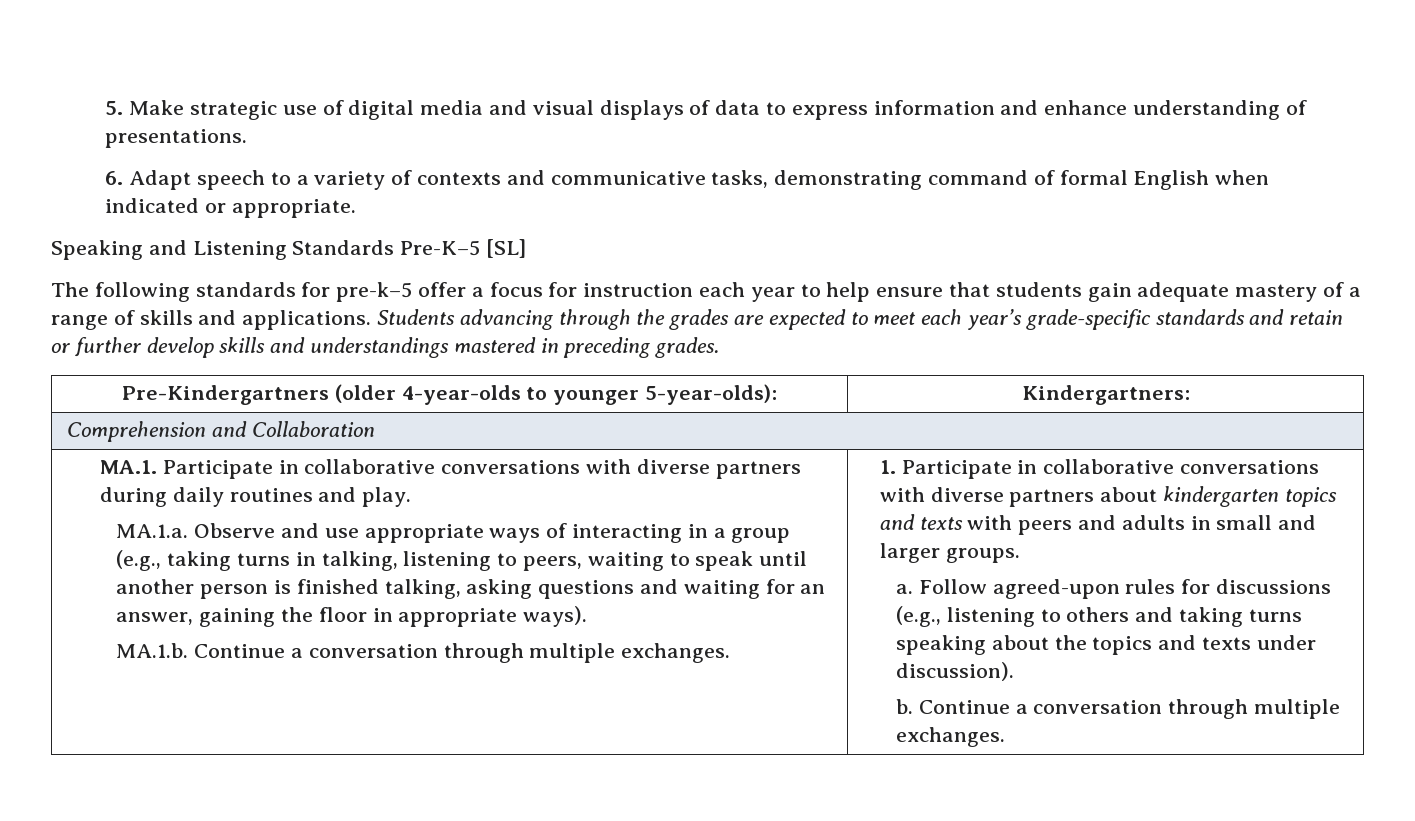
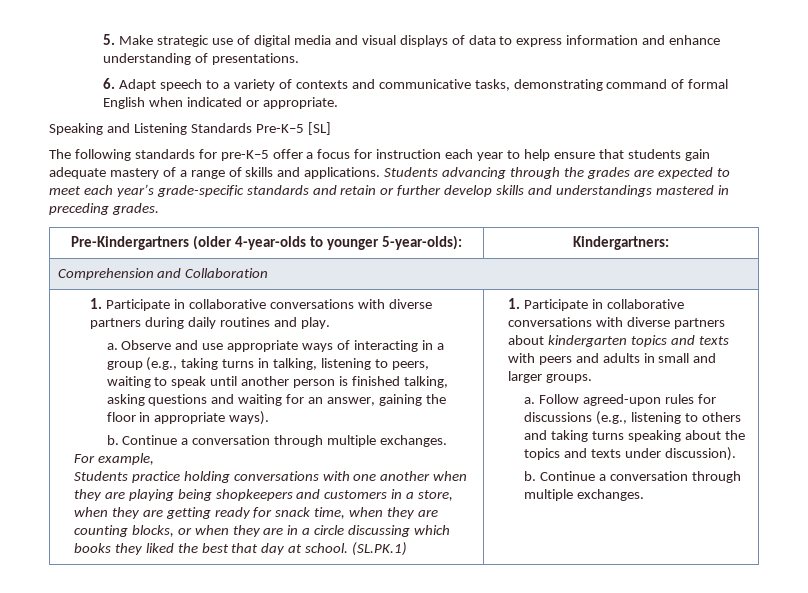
[336,282,413,302] pre-k–5 -> [220,150,269,161] pre-K–5
[100,460,158,474] MA.1. -> [90,298,103,309] 1.
[116,524,189,538] MA.1.a. -> [106,343,118,350] a.
[116,643,731,663] MA.1.b. Continue a conversation through multiple exchanges. -> [106,435,448,447] [73,453,154,465] [73,471,468,483] [73,489,454,501] [73,507,439,519] [73,525,451,537] [73,542,408,556] b. Continue a conversation through multiple exchanges. // For example, // Students practice holding conversations with one another when they are playing being shopkeepers and customers in a store, when they are getting ready for snack time, when they are counting blocks, or when they are in a circle discussing which books they liked the best that day at school. (SL.PK.1)

